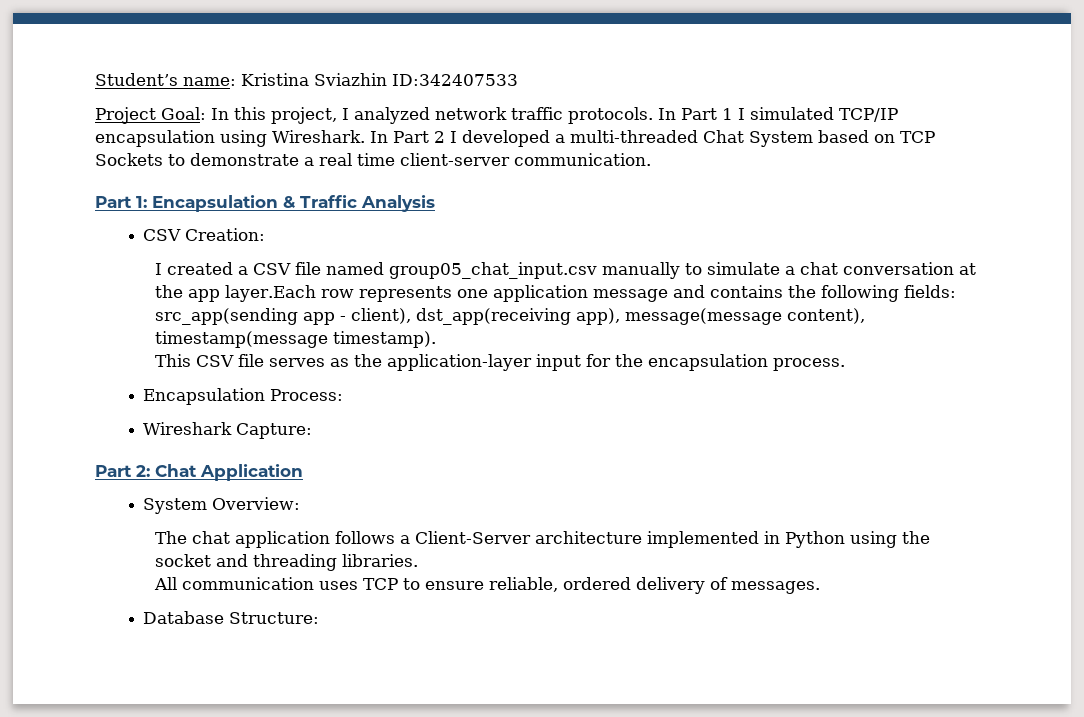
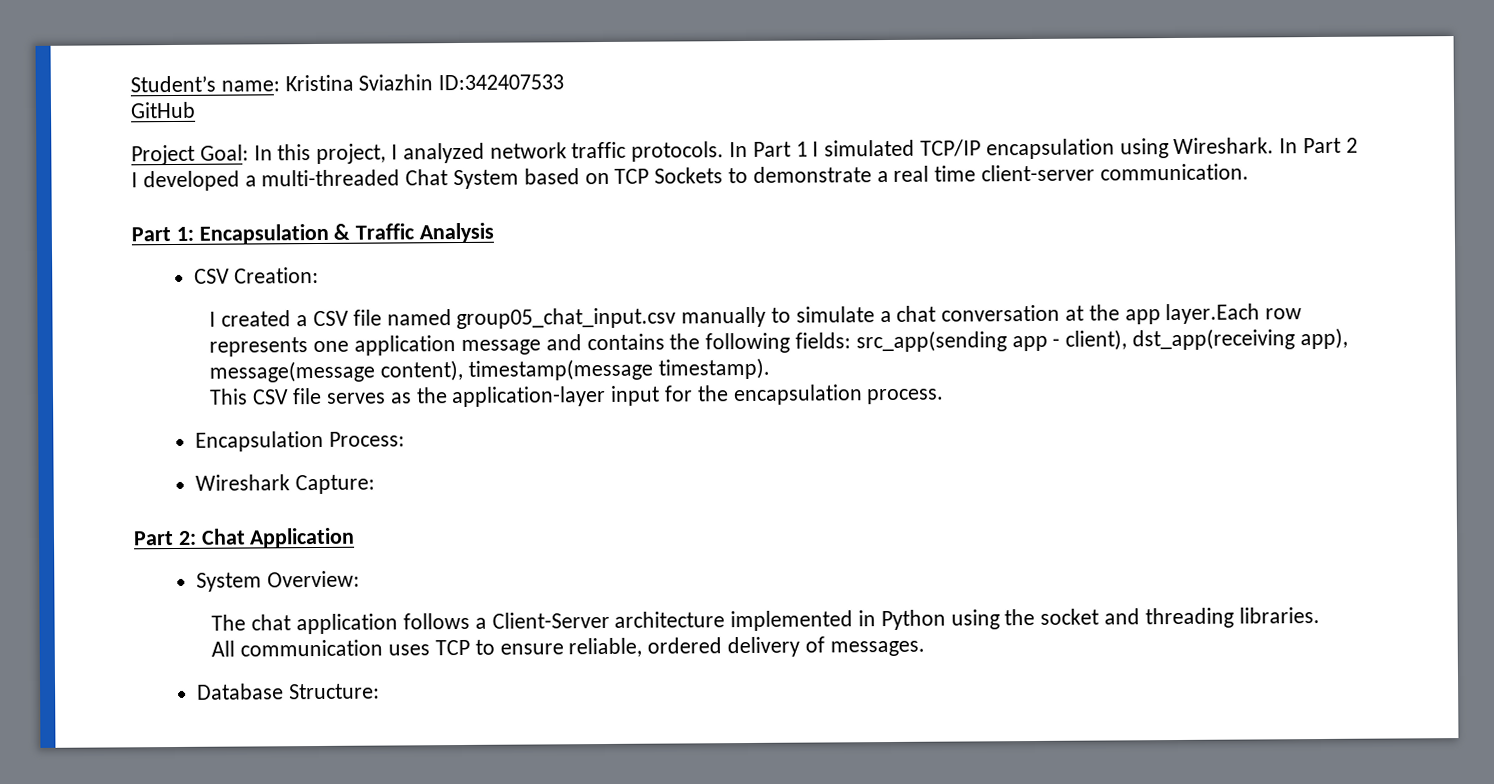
(518, 80) none -> [130,101,196,119] // GitHub

